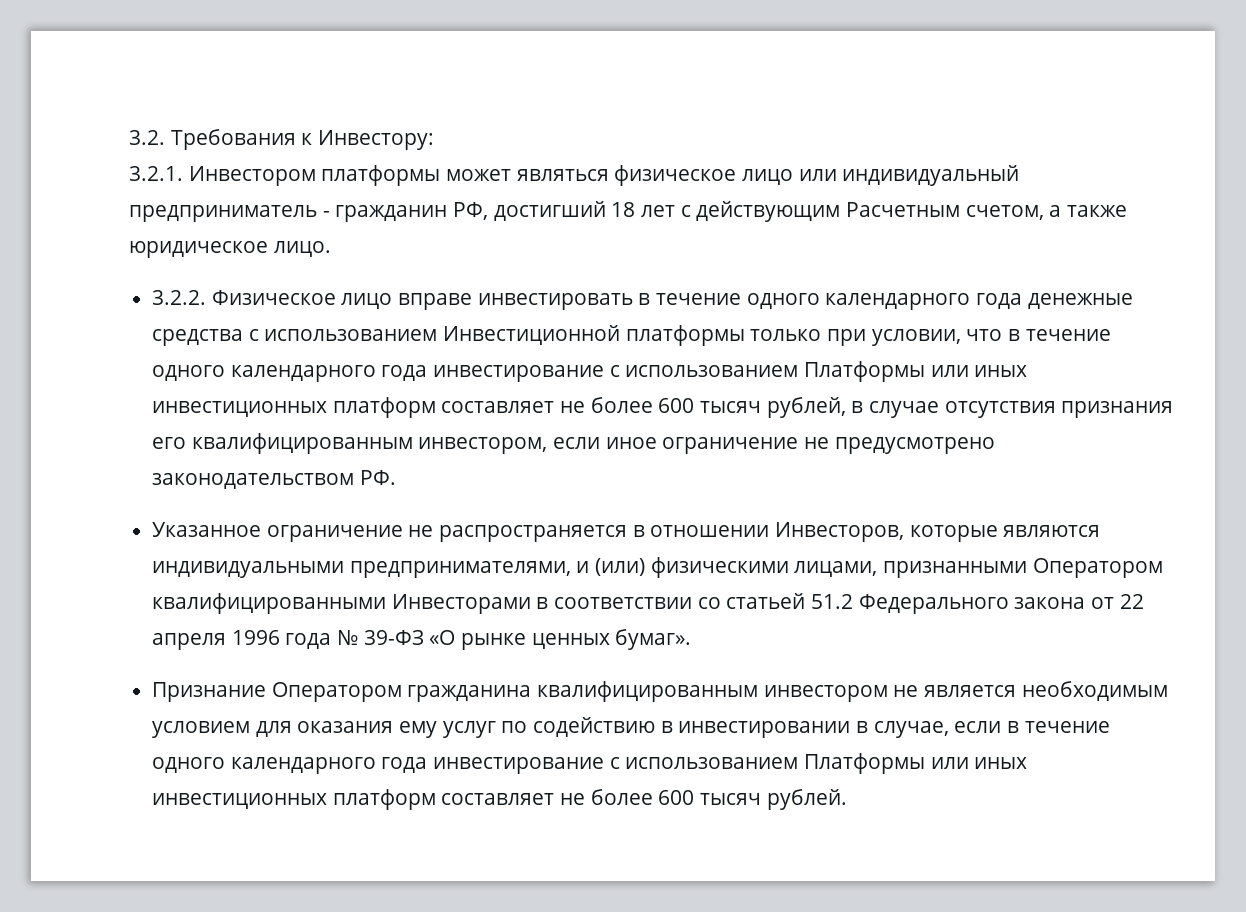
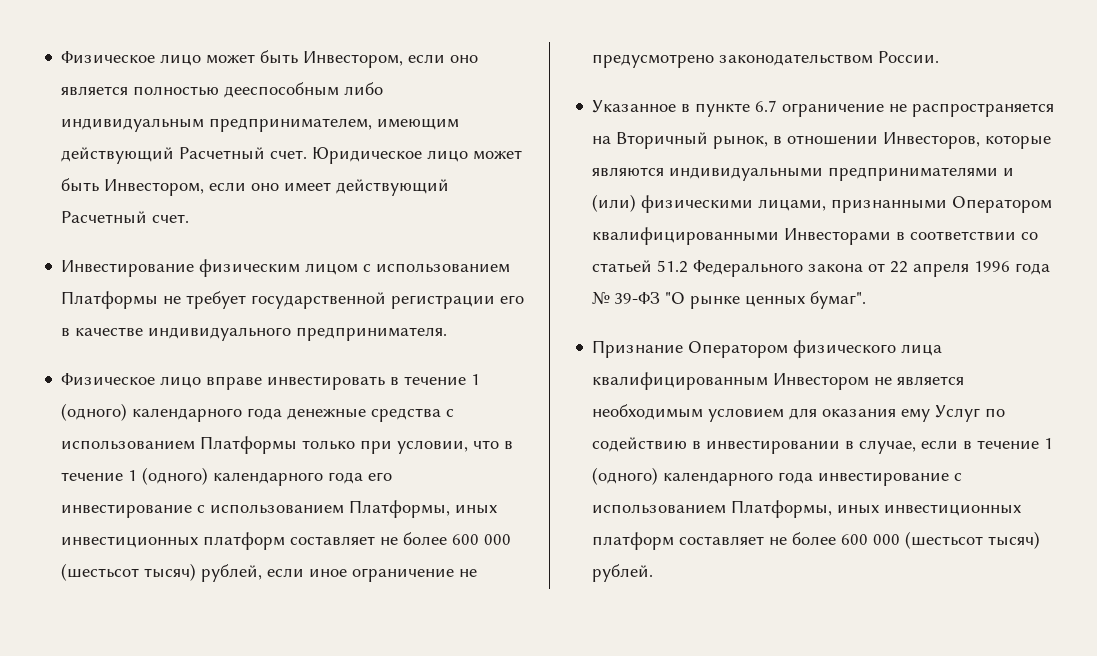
[129,129,435,150] [129,165,1020,186] [129,201,1128,222] [129,241,331,258] [152,290,207,305] 3.2. Требования к Инвестору: // 3.2.1. Инвестором платформы может являться физическое лицо или индивидуальный предприниматель - гражданин РФ, достигший 18 лет с действующим Расчетным счетом, а также юридическое лицо. // 3.2.2. -> [61,50,479,68] [61,82,384,98] [61,118,460,132] [61,147,523,164] [61,178,450,196] [61,211,190,224] [61,259,511,277] [61,291,525,309] [61,327,448,341] Физическое лицо может быть Инвестором, если оно является полностью дееспособным либо индивидуальным предпринимателем, имеющим действующий Расчетный счет. Юридическое лицо может быть Инвестором, если оно имеет действующий Расчетный счет. // Инвестирование физическим лицом с использованием Платформы не требует государственной регистрации его в качестве индивидуального предпринимателя. //
[746,293,820,309] одного -> [471,374,481,385] [61,403,128,421] 1 (одного)
[443,325,745,346] Инвестиционной платформы -> [200,436,298,454] Платформы
[152,361,1028,382] [152,397,1174,418] [152,433,548,454] одного календарного года инвестирование с использованием Платформы или иных инвестиционных платформ составляет не более 600 тысяч рублей, в случае отсутствия признания его квалифицированным инвестором, -> [128,467,393,486] [61,500,498,518] [61,532,512,550] [61,563,263,582] 1 (одного) календарного года его инвестирование с использованием Платформы, иных инвестиционных платформ составляет не более 600 000 (шестьсот тысяч) рублей,
[359,470,396,485] РФ. -> [878,51,940,63] России.
[266,525,628,542] ограничение не распространяется -> [681,100,1055,117] [592,132,769,149] в пункте 6.7 ограничение не распространяется на Вторичный рынок,
[349,561,571,578] предпринимателями, -> [828,167,999,181] предпринимателями
[429,630,456,645] «О -> [665,292,686,304] "О
[615,629,692,650] бумаг». -> [810,291,867,309] бумаг".
[407,681,888,702] гражданина квалифицированным инвестором -> [793,340,943,358] [592,372,870,390] физического лица квалифицированным Инвестором
[442,721,496,738] услуг -> [935,405,981,422] Услуг
[152,753,1028,774] [152,789,762,810] одного календарного года инвестирование с использованием Платформы или иных инвестиционных платформ составляет не более 600 тысяч -> [1044,438,1054,449] [592,467,963,486] [592,500,1022,518] [592,531,1041,550] 1 (одного) календарного года инвестирование с использованием Платформы, иных инвестиционных платформ составляет не более 600 000 (шестьсот тысяч)

